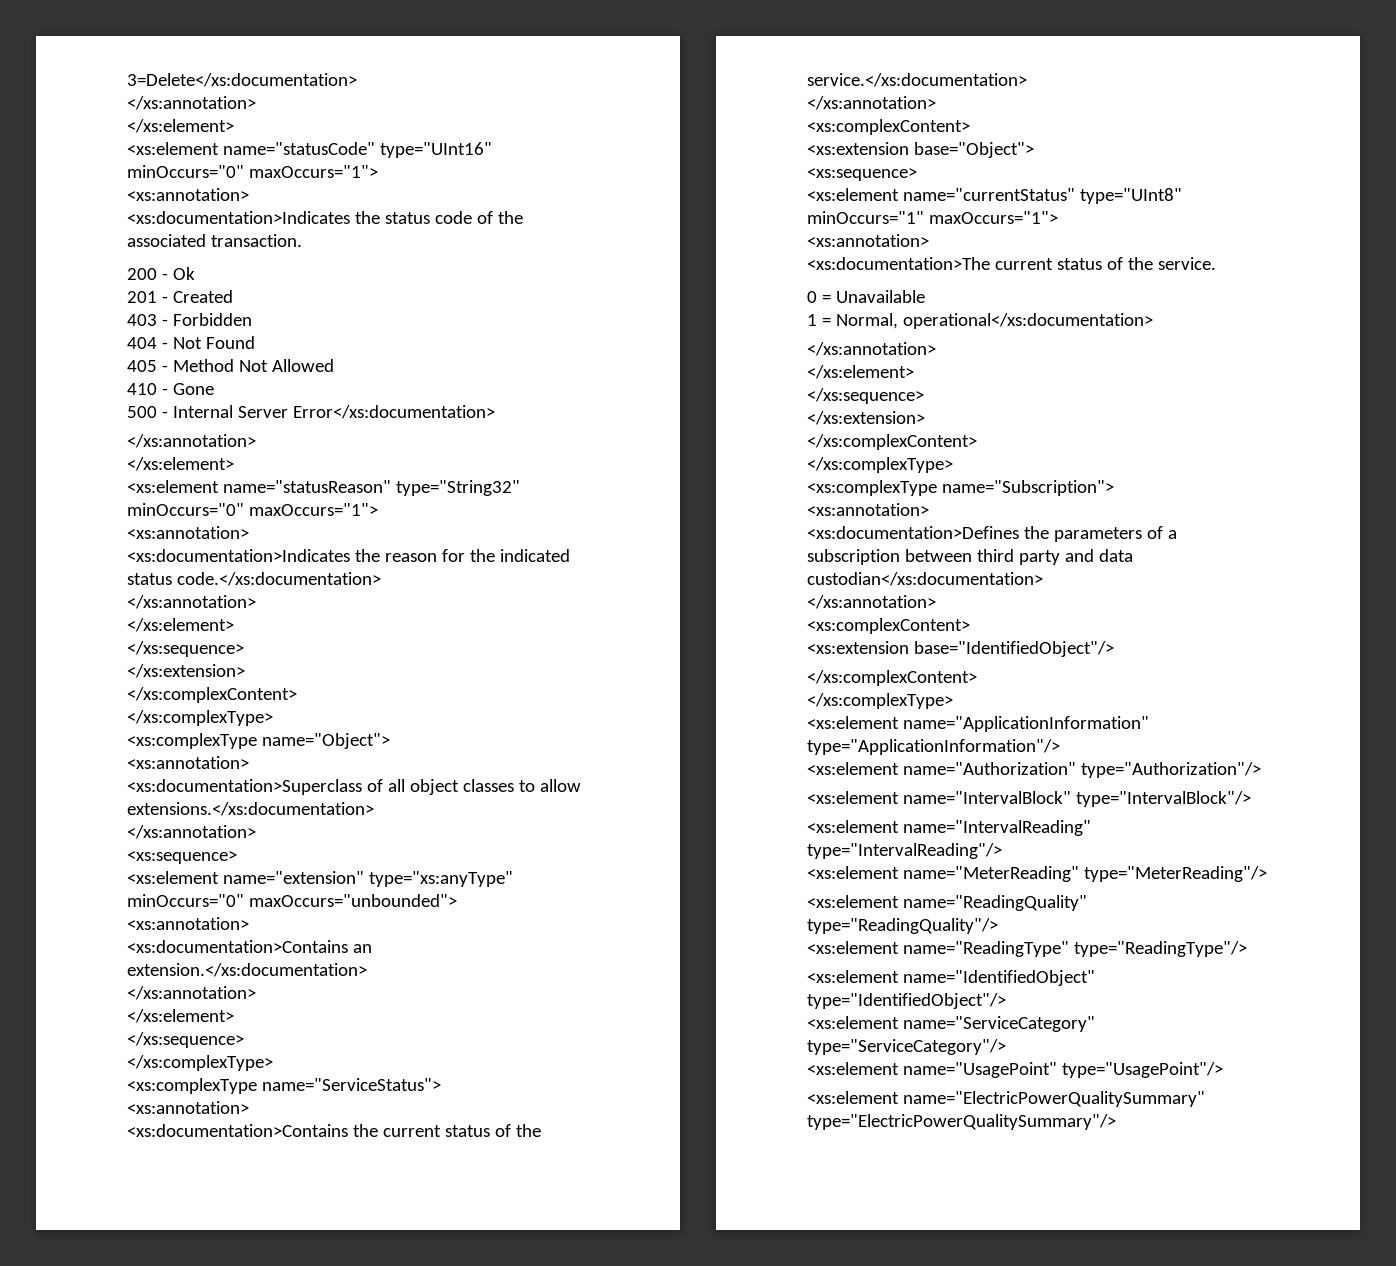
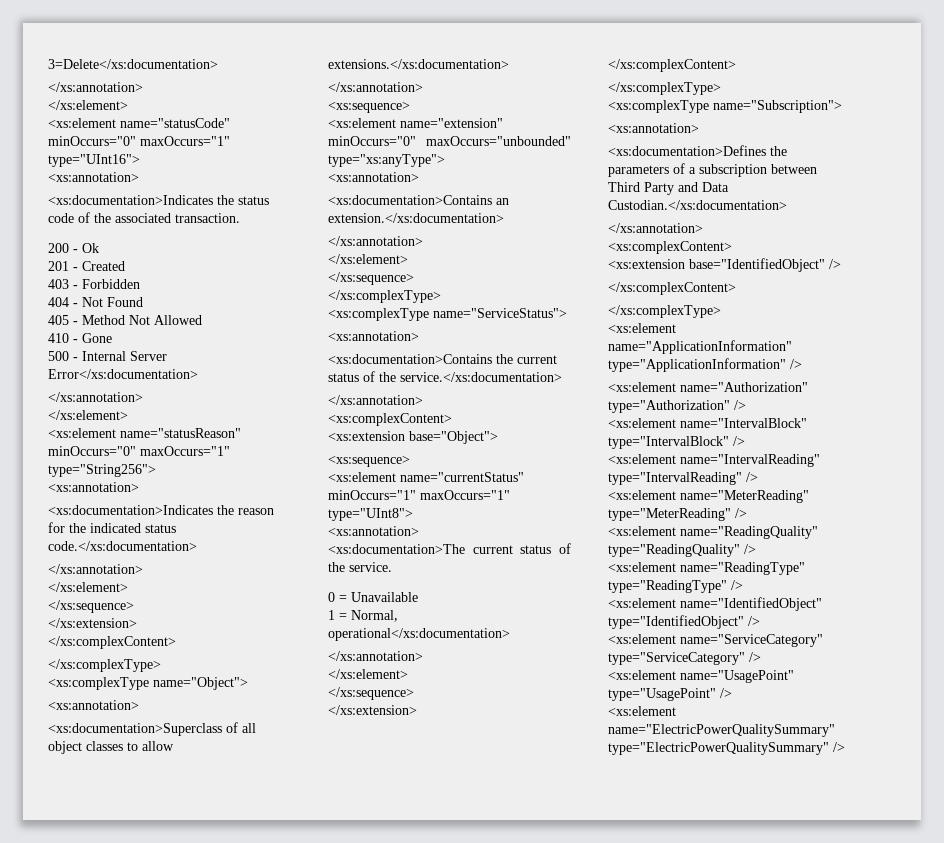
[379,142,492,158] [127,165,378,178] type="UInt16" minOccurs="0" maxOccurs="1"> -> [48,136,230,146] [48,154,140,167] minOccurs="0" maxOccurs="1" type="UInt16">
[395,480,520,496] [127,503,378,516] type="String32" minOccurs="0" maxOccurs="1"> -> [48,446,230,456] [48,464,156,477] minOccurs="0" maxOccurs="1" type="String256">
[368,871,513,887] [127,894,457,907] type="xs:anyType" minOccurs="0" maxOccurs="unbounded"> -> [328,136,571,146] [328,154,445,167] minOccurs="0" maxOccurs="unbounded" type="xs:anyType">
[1079,188,1182,204] [807,211,1058,224] type="UInt8" minOccurs="1" maxOccurs="1"> -> [328,490,510,500] [328,508,413,521] minOccurs="1" maxOccurs="1" type="UInt8">
[976,549,1133,565] [807,572,1043,586] [807,595,936,609] [807,618,970,634] [807,641,1114,657] third party and data custodian</xs:documentation> // </xs:annotation> // <xs:complexContent> // <xs:extension base="IdentifiedObject"/> -> [608,182,729,195] [608,200,787,210] [608,223,703,233] [608,241,732,254] [608,258,841,272] Third Party and Data Custodian.</xs:documentation> // </xs:annotation> // <xs:complexContent> // <xs:extension base="IdentifiedObject" />
[807,739,1060,755] type="ApplicationInformation"/> -> [608,358,802,372] type="ApplicationInformation" />
[1080,762,1261,778] type="Authorization"/> -> [608,400,746,413] type="Authorization" />
[1075,791,1251,807] type="IntervalBlock"/> -> [608,436,745,449] type="IntervalBlock" />
[807,843,1002,859] type="IntervalReading"/> -> [608,472,758,485] type="IntervalReading" />
[1083,866,1267,882] type="MeterReading"/> -> [608,508,747,521] type="MeterReading" />
[807,918,998,934] type="ReadingQuality"/> -> [608,544,756,557] type="ReadingQuality" />
[1073,941,1247,957] type="ReadingType"/> -> [608,580,743,593] type="ReadingType" />
[807,993,1006,1009] type="IdentifiedObject"/> -> [608,615,760,629] type="IdentifiedObject" />
[807,1039,1006,1055] type="ServiceCategory"/> -> [608,652,761,665] type="ServiceCategory" />
[1061,1062,1223,1078] type="UsagePoint"/> -> [608,688,732,701] type="UsagePoint" />
[807,1114,1116,1130] type="ElectricPowerQualitySummary"/> -> [608,742,845,755] type="ElectricPowerQualitySummary" />

